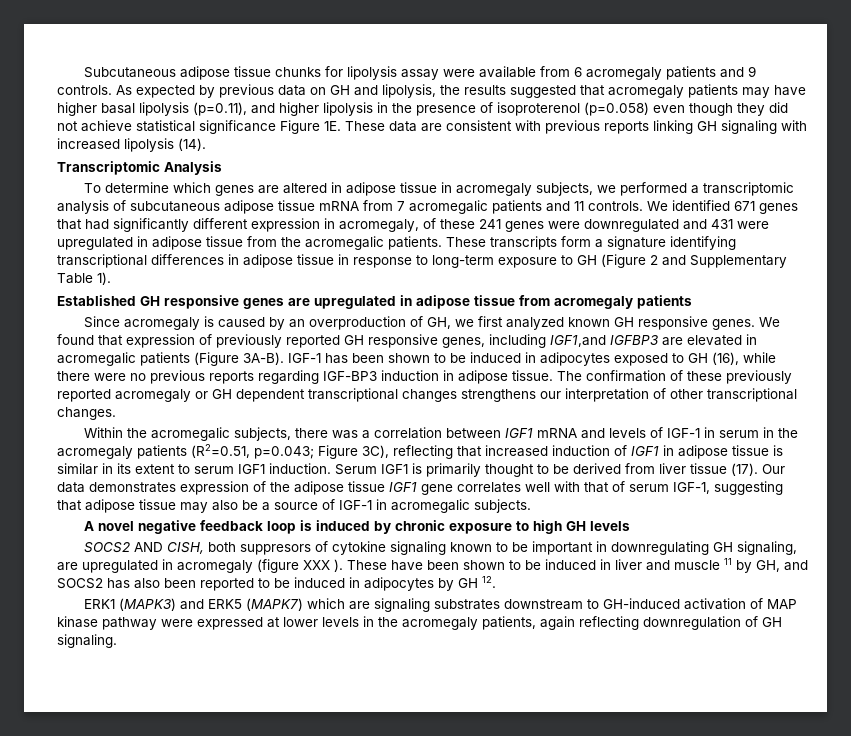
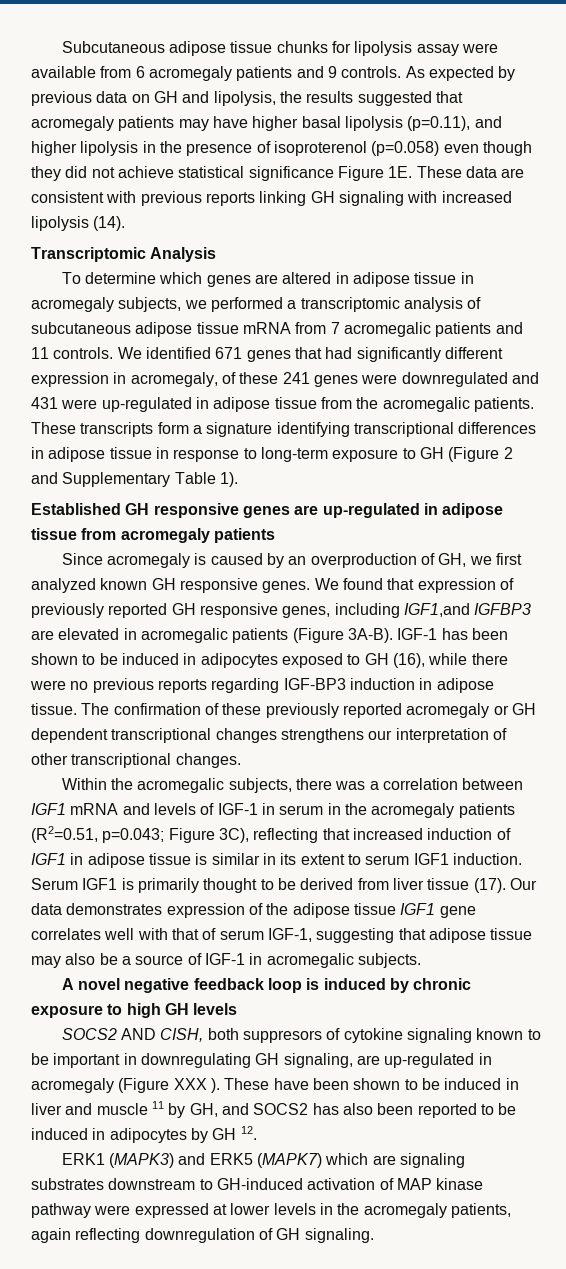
[57,237,133,250] upregulated -> [101,397,192,412] up-regulated
[314,296,396,309] upregulated -> [322,503,420,518] up-regulated
[82,559,299,573] upregulated in acromegaly (figure -> [384,1053,492,1068] [31,1078,170,1093] up-regulated in acromegaly (Figure

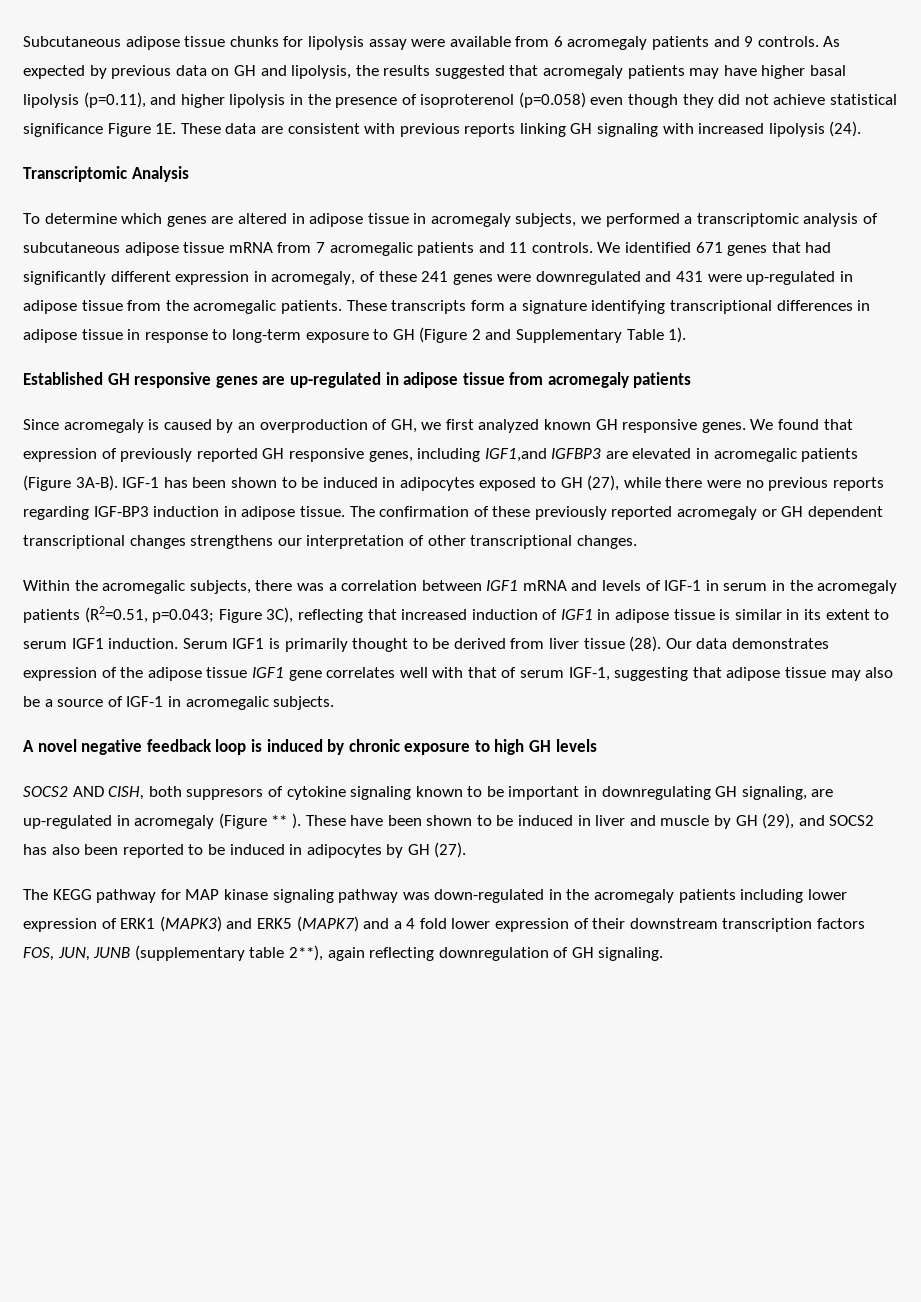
[93,216,126,231] (14). -> [829,121,862,137] (24).
[392,653,425,668] (16), -> [587,475,620,491] (27),
[473,878,506,893] (17). -> [629,636,662,652] (28).
[173,1078,207,1090] XXX -> [271,815,288,826] **
[151,1101,218,1118] 11 by GH, -> [714,813,795,829] by GH (29),
[240,1126,257,1140] 12. // -> [434,842,467,858] [23,889,847,903] [23,918,117,932] (27). // The KEGG pathway for MAP kinase signaling pathway was down-regulated in the acromegaly patients including lower expression of
[325,1153,465,1168] [31,1178,484,1190] [31,1203,511,1218] which are signaling substrates downstream to GH-induced activation of MAP kinase pathway were expressed at lower levels in the acromegaly patients, -> [363,918,866,932] [23,945,323,961] and a 4 fold lower expression of their downstream transcription factors FOS, JUN, JUNB (supplementary table 2**),

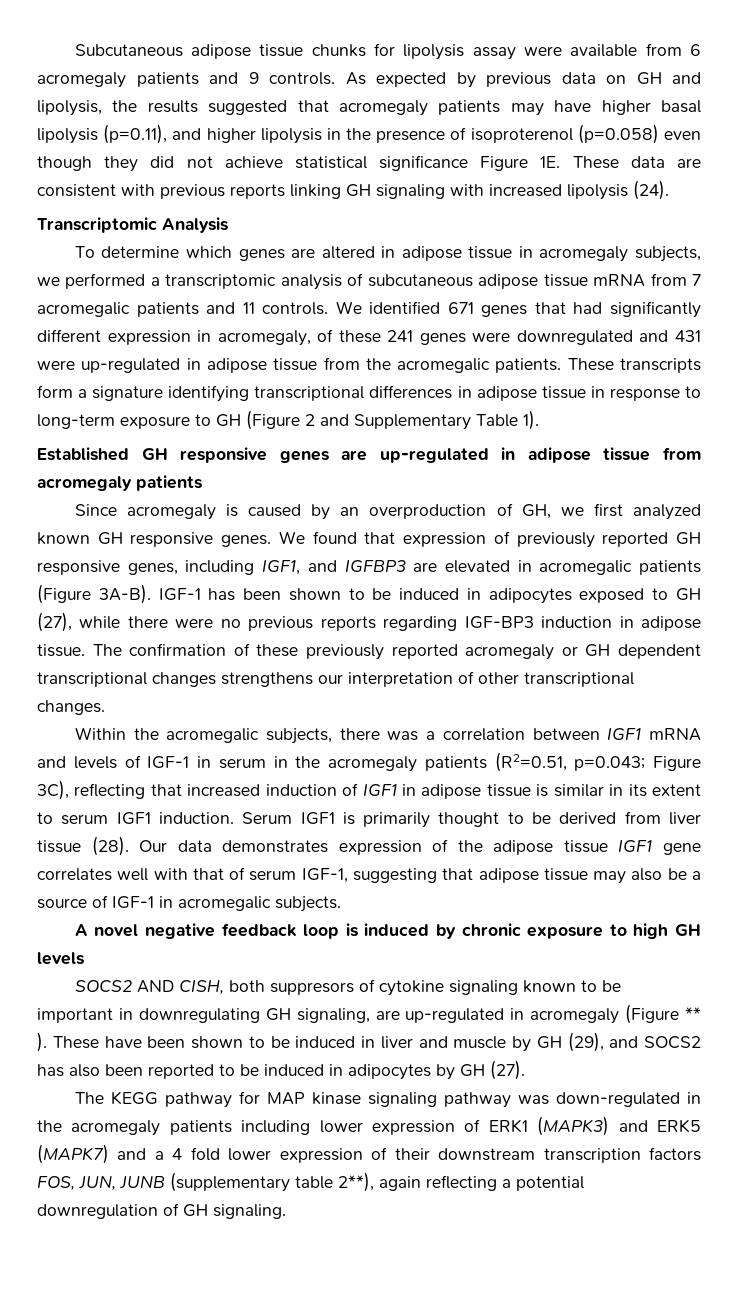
[484,448,547,462] IGF1,and -> [262,560,337,575] IGF1, and
(435, 954) none -> [502,1176,584,1191] a potential

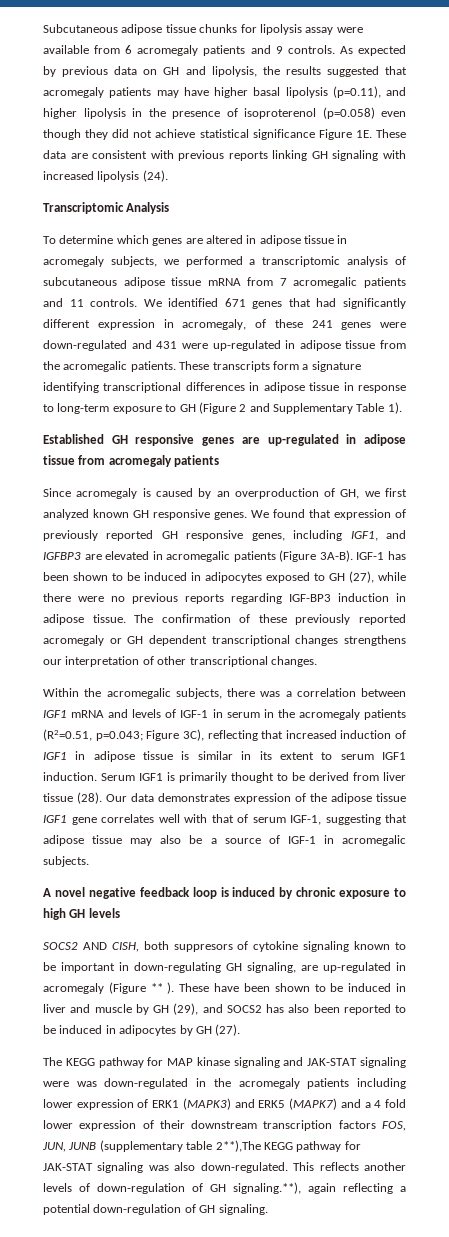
[516,330,633,345] downregulated -> [43,340,127,351] down-regulated
[138,1008,260,1023] downregulating -> [134,962,221,973] down-regulating
[443,1092,511,1108] pathway -> [283,1057,406,1068] [43,1081,69,1087] and JAK-STAT signaling were
[338,1172,374,1192] 2**), -> [215,1140,361,1152] [43,1162,406,1173] [43,1182,301,1194] 2**),The KEGG pathway for JAK-STAT signaling was also down-regulated. This reflects another levels of down-regulation of GH signaling.**),
[37,1204,158,1219] downregulation -> [93,1204,182,1215] down-regulation

